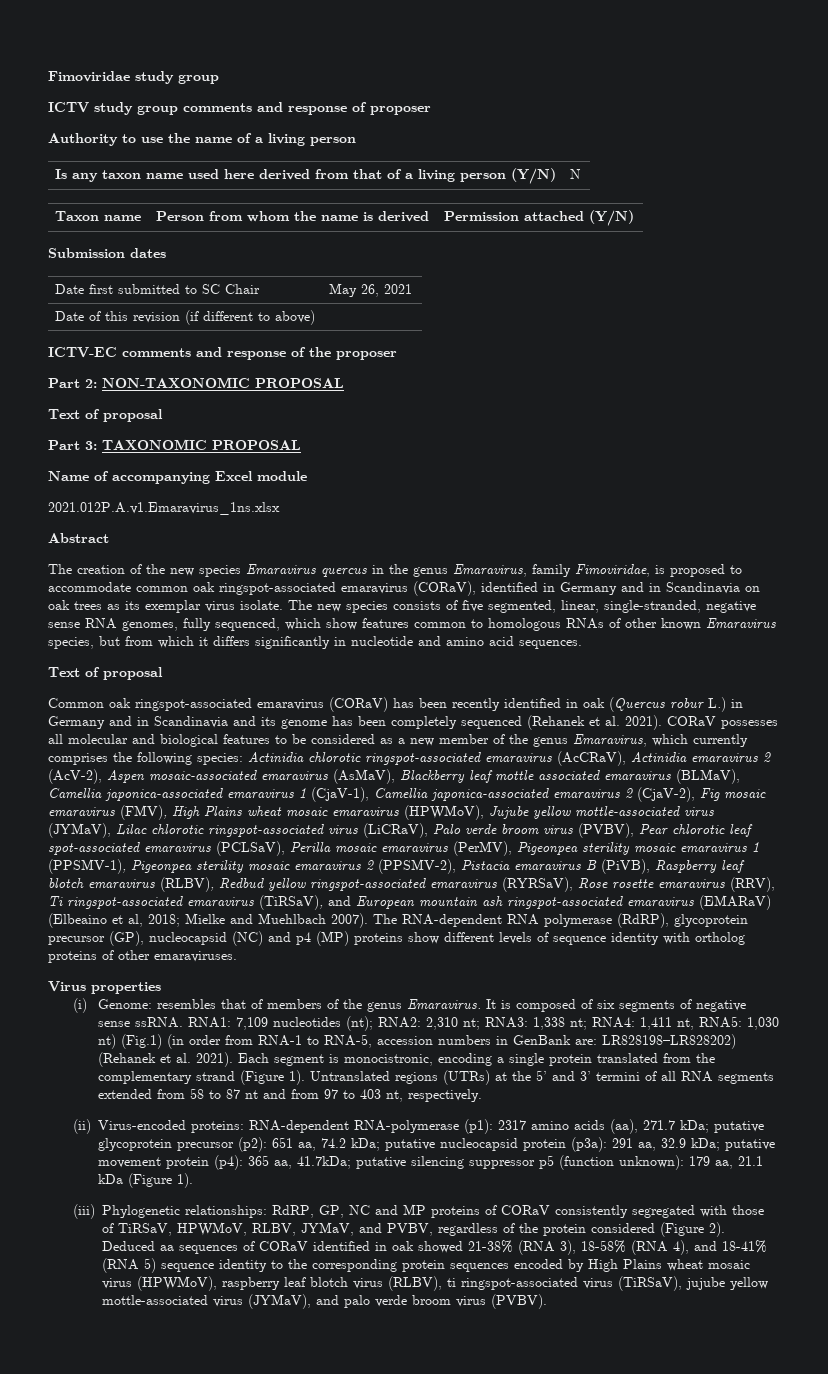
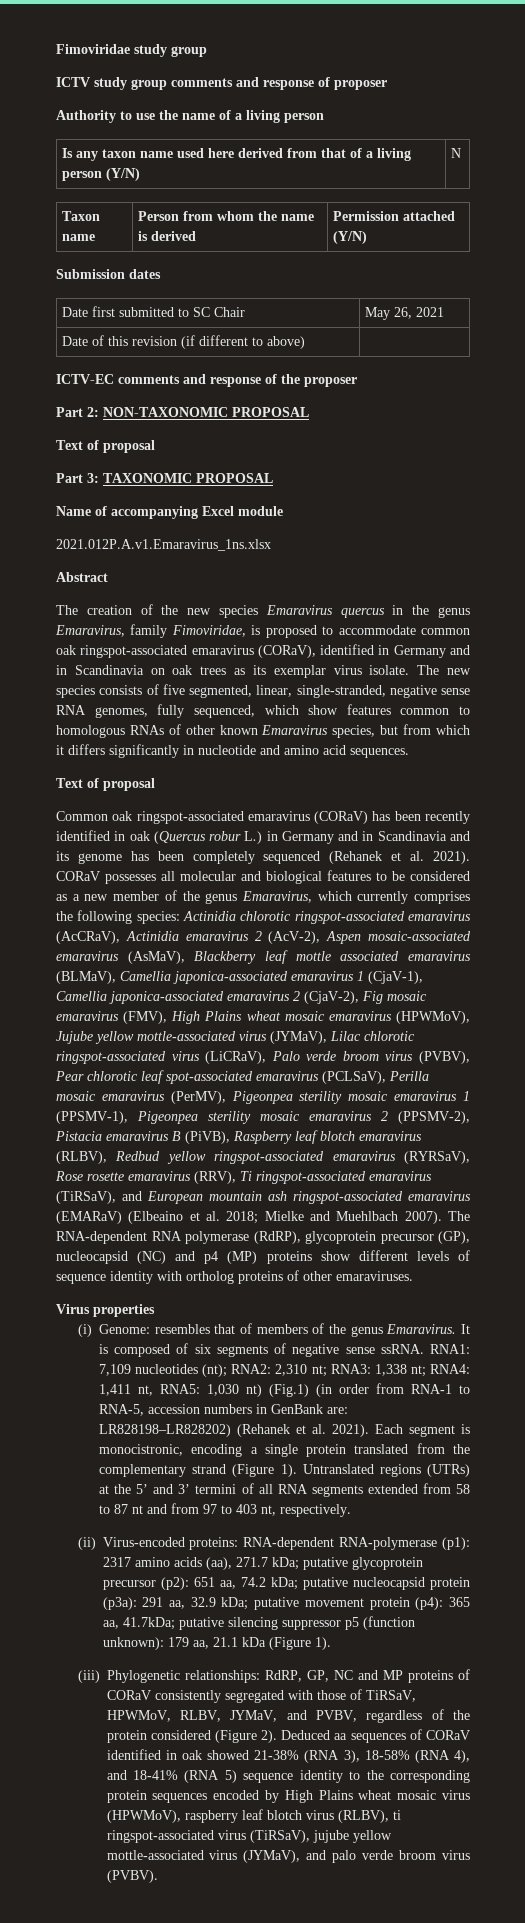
[128,914,143,927] al, -> [206,1211,220,1221] al.

